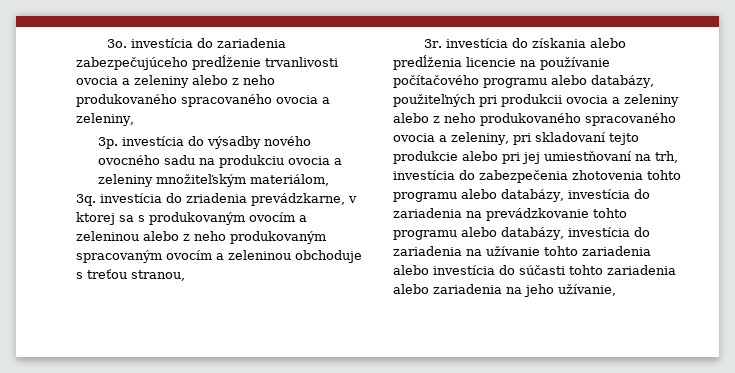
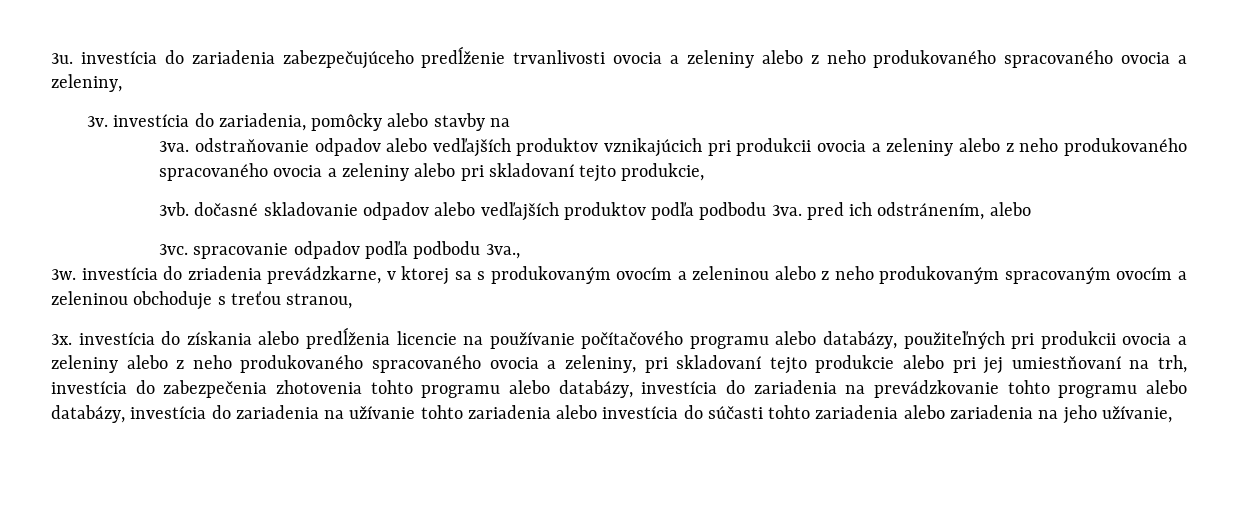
[106,39,127,48] 3o. -> [51,53,73,64] 3u.
[97,136,311,149] [97,155,342,168] [97,174,329,187] [76,194,96,206] 3p. investícia do výsadby nového ovocného sadu na produkciu ovocia a zeleniny množiteľským materiálom, // 3q. -> [87,113,510,131] [159,138,1187,157] [159,163,705,182] [159,202,1031,221] [159,241,520,259] [51,269,76,280] 3v. investícia do zariadenia, pomôcky alebo stavby na // 3va. odstraňovanie odpadov alebo vedľajších produktov vznikajúcich pri produkcii ovocia a zeleniny alebo z neho produkovaného spracovaného ovocia a zeleniny alebo pri skladovaní tejto produkcie, // 3vb. dočasné skladovanie odpadov alebo vedľajších produktov podľa podbodu 3va. pred ich odstránením, alebo // 3vc. spracovanie odpadov podľa podbodu 3va., // 3w.
[423,39,442,48] 3r. -> [51,334,72,345] 3x.

